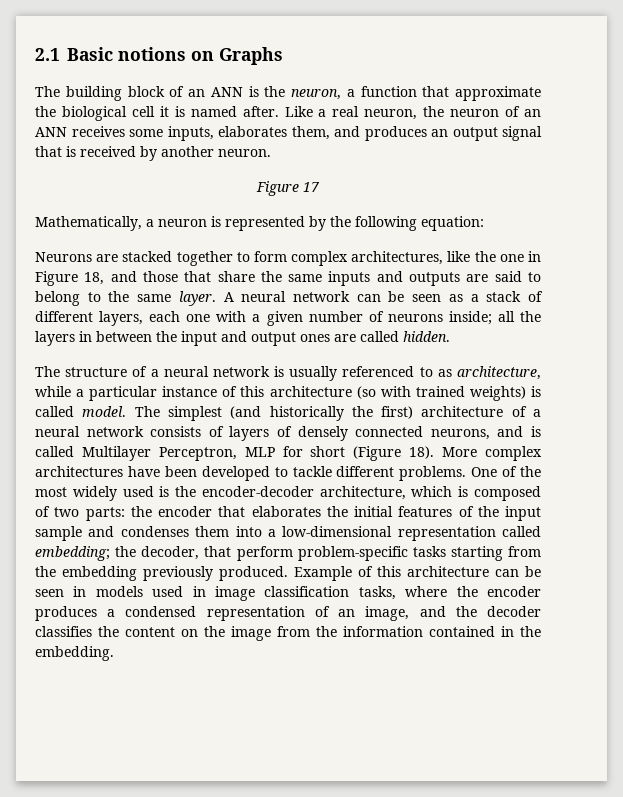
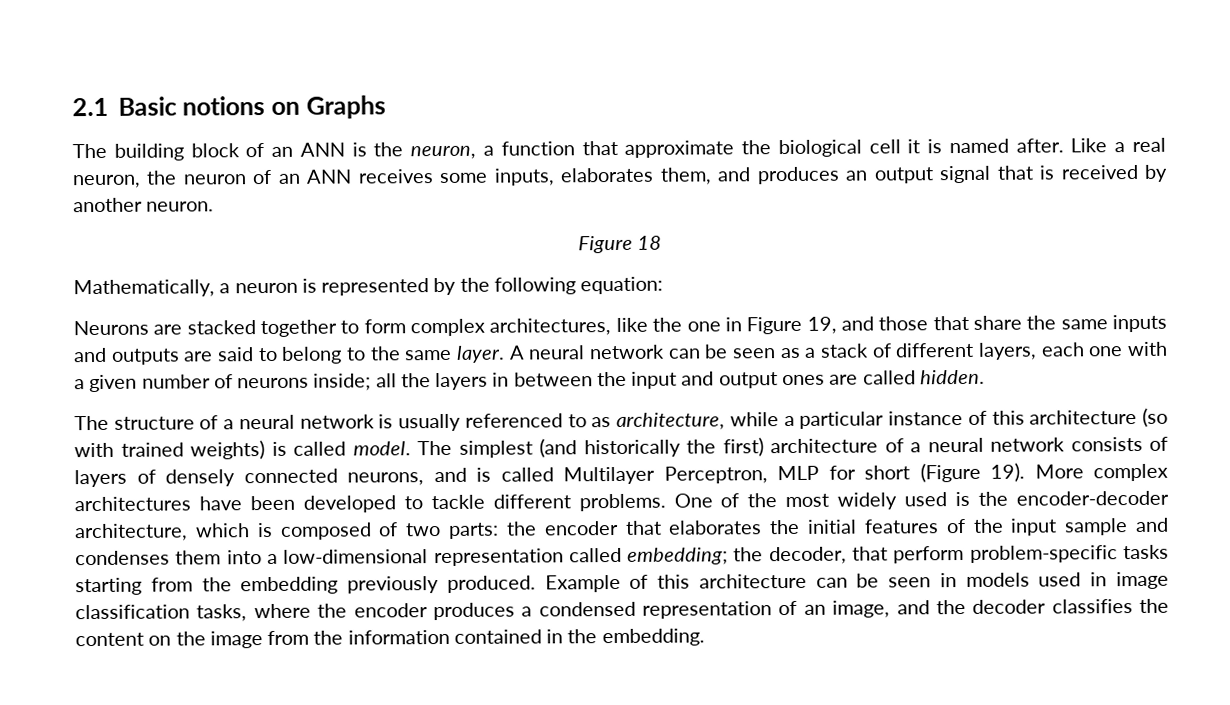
[303,182,320,192] 17 -> [637,235,663,250] 18
[84,272,105,285] 18, -> [806,316,837,334] 19,
[409,446,435,459] 18). -> [990,462,1025,482] 19).

